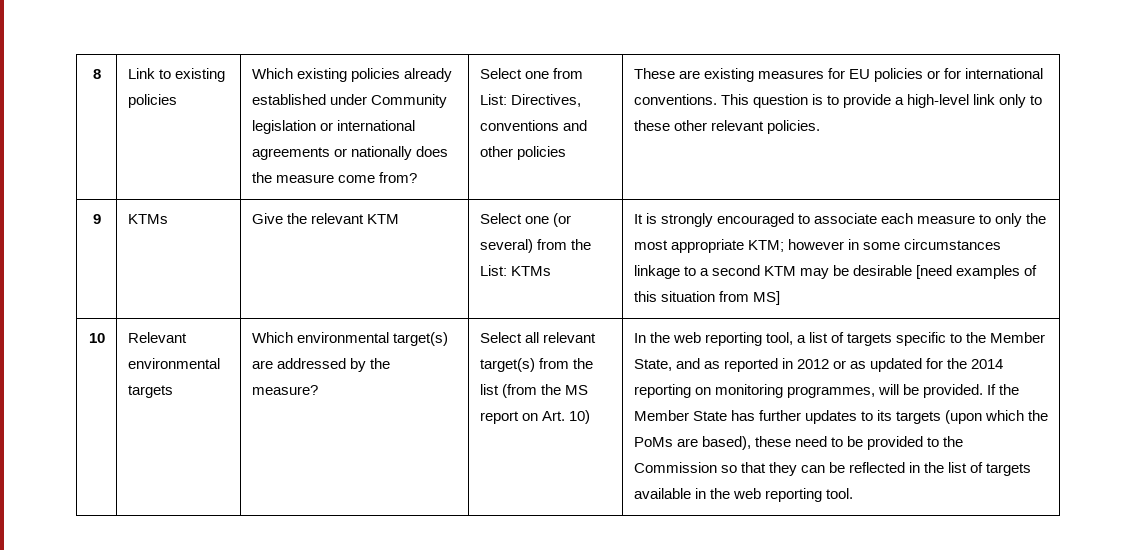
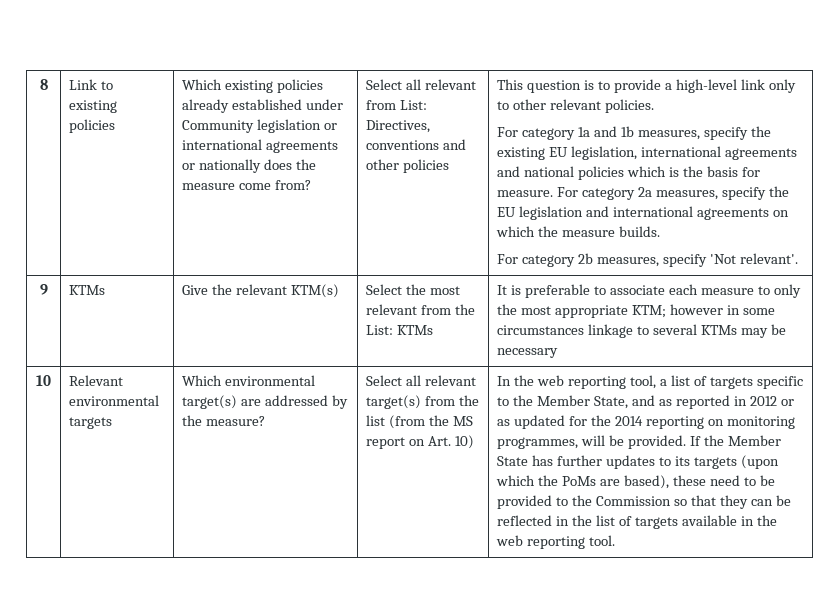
[524,71,549,79] one -> [406,79,477,90] all relevant
[633,68,1044,82] [633,94,717,105] These are existing measures for EU policies or for international conventions. -> (450, 166) none
[633,120,670,131] these -> (510, 105) none
(820, 127) none -> [497,126,771,140] [497,146,798,160] [497,166,760,180] [497,186,789,200] [497,206,789,220] [496,226,661,237] [497,253,798,267] // For category 1a and 1b measures, specify the existing EU legislation, international agreements and national policies which is the basis for measure. For category 2a measures, specify the EU legislation and international agreements on which the measure builds. // For category 2b measures, specify 'Not relevant'.
[366,214,399,224] [479,213,571,227] [479,239,533,253] KTM | Select one (or several) -> [291,284,340,298] [366,284,461,295] [366,304,418,315] KTM(s) | Select the most relevant
[660,213,794,227] strongly encouraged -> [525,284,591,298] preferable
[699,265,1038,279] [633,291,780,305] a second KTM may be desirable [need examples of this situation from MS] -> [653,324,786,338] [497,348,559,358] several KTMs may be necessary

